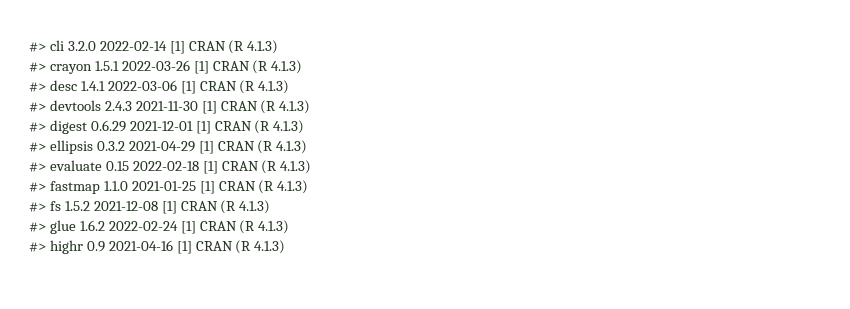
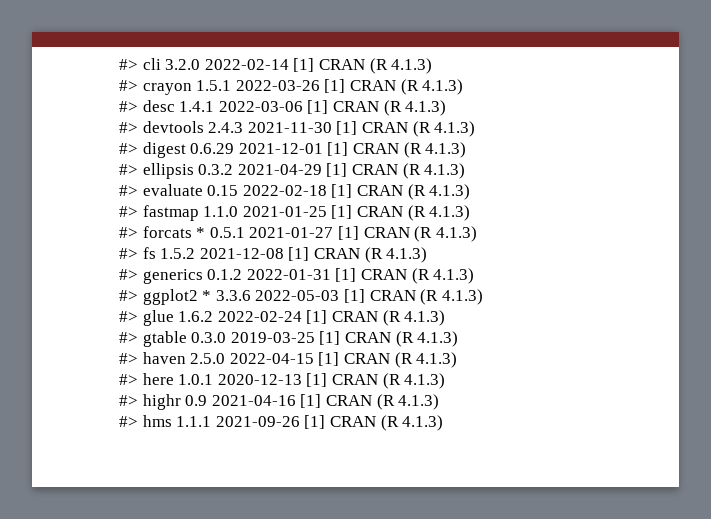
(309, 187) none -> [119,226,477,242] // #> forcats * 0.5.1 2021-01-27 [1] CRAN (R 4.1.3)
(271, 207) none -> [119,268,475,284] [119,289,483,305] // #> generics 0.1.2 2022-01-31 [1] CRAN (R 4.1.3) // #> ggplot2 * 3.3.6 2022-05-03 [1] CRAN (R 4.1.3)
(290, 227) none -> [119,331,459,347] [119,352,458,368] [119,373,446,389] // #> gtable 0.3.0 2019-03-25 [1] CRAN (R 4.1.3) // #> haven 2.5.0 2022-04-15 [1] CRAN (R 4.1.3) // #> here 1.0.1 2020-12-13 [1] CRAN (R 4.1.3)
(286, 247) none -> [119,415,444,431] // #> hms 1.1.1 2021-09-26 [1] CRAN (R 4.1.3)

